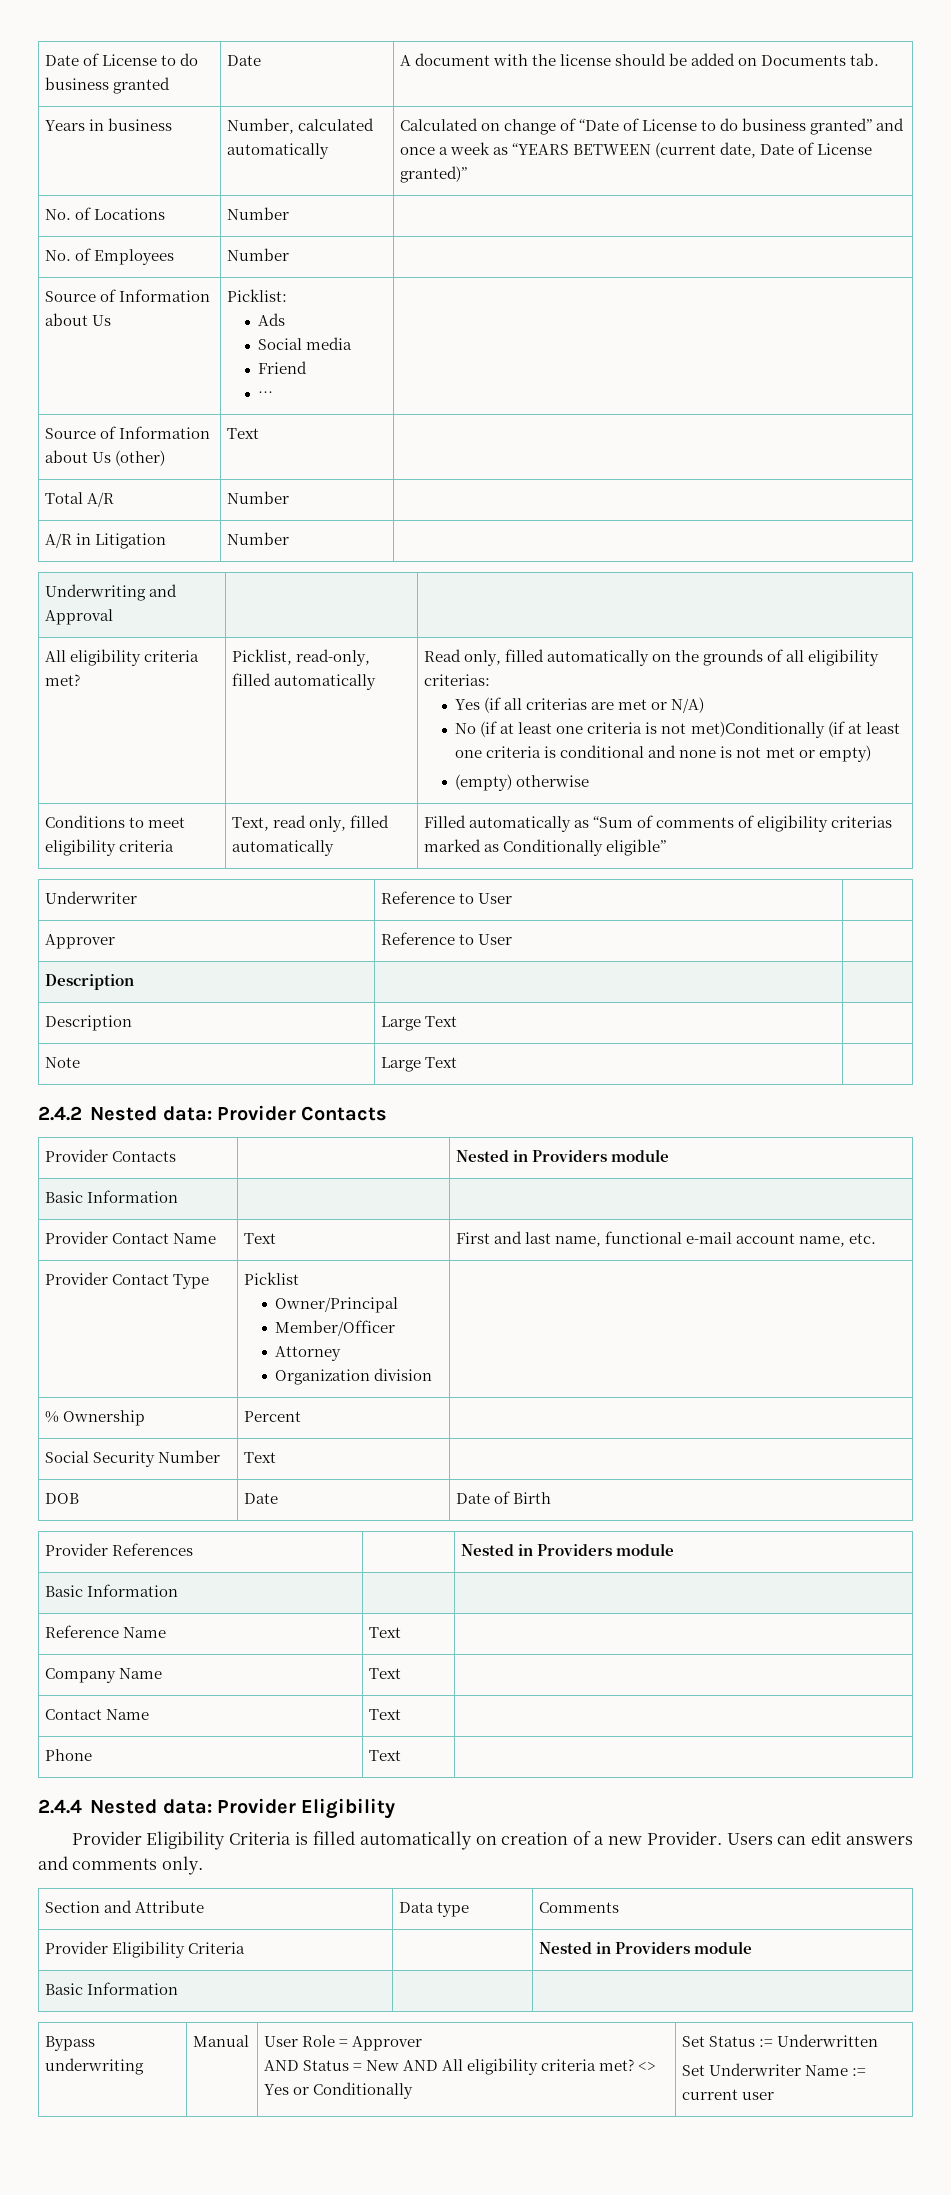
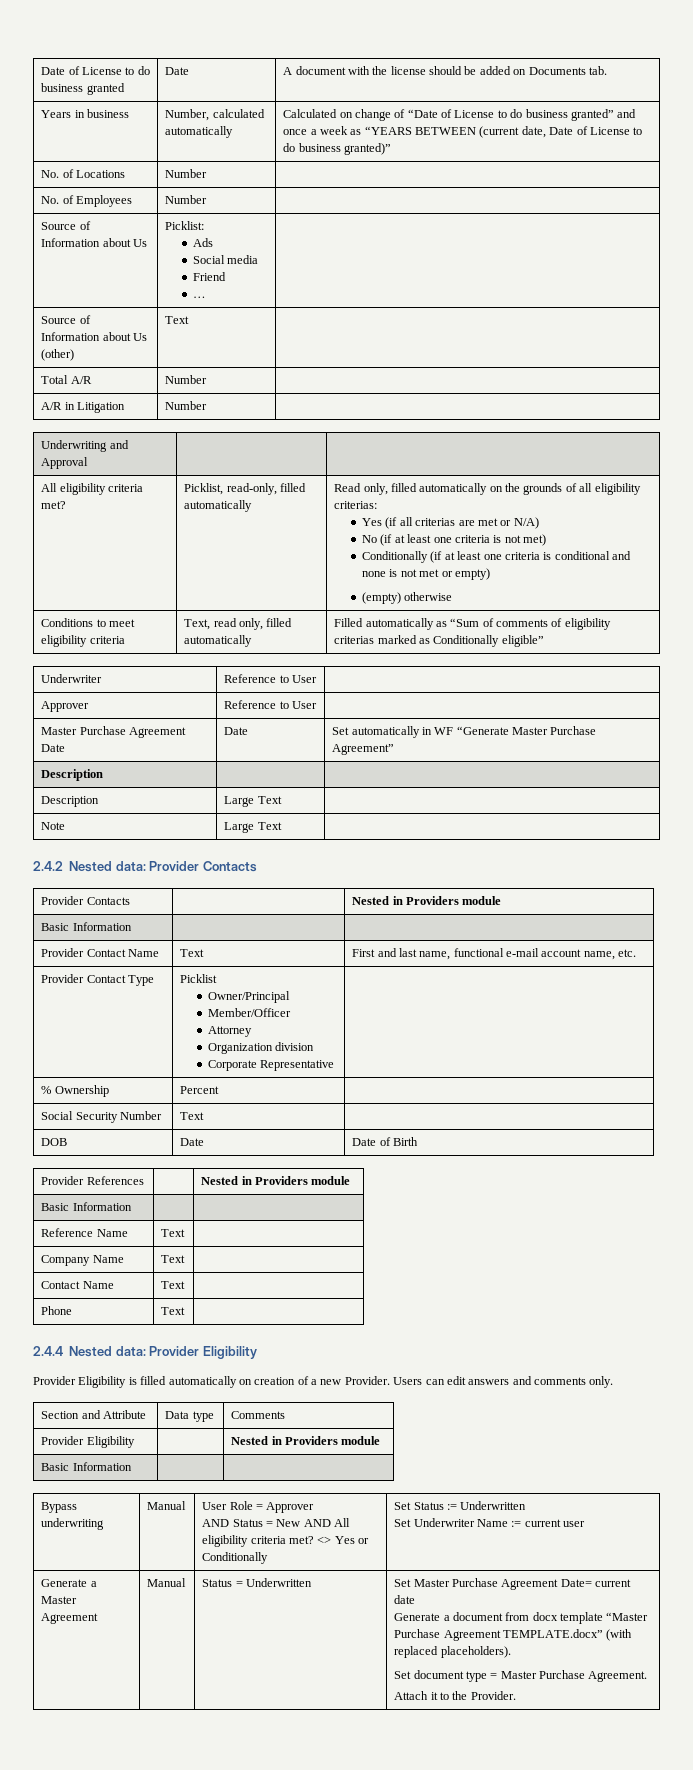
(873, 149) none -> [633,127,643,135] [283,143,341,152] to do business
[690,721,825,738] met)Conditionally -> [523,534,547,546] [362,551,429,563] met) // Conditionally
(512, 939) none -> [41,726,186,738] [41,744,66,752] [224,727,249,735] [332,726,597,738] [332,744,395,755] // Master Purchase Agreement Date | Date | Set automatically in WF “Generate Master Purchase Agreement”
(433, 1374) none -> [208,1060,335,1071] // Corporate Representative
[229,1832,292,1845] Criteria -> (127, 1382) none
[187,1942,245,1954] Criteria -> (135, 1442) none
(774, 2096) none -> [41,1579,97,1587] [41,1596,78,1604] [41,1613,99,1624] [147,1578,187,1587] [202,1578,312,1587] [394,1578,632,1590] [394,1595,416,1604] [394,1612,649,1624] [394,1629,633,1641] [394,1646,511,1658] [394,1670,648,1682] [394,1691,516,1700] // Generate a Master Agreement | Manual | Status = Underwritten | Set Master Purchase Agreement Date= current date // Generate a document from docx template “Master Purchase Agreement TEMPLATE.docx” (with replaced placeholders). // Set document type = Master Purchase Agreement. // Attach it to the Provider.

